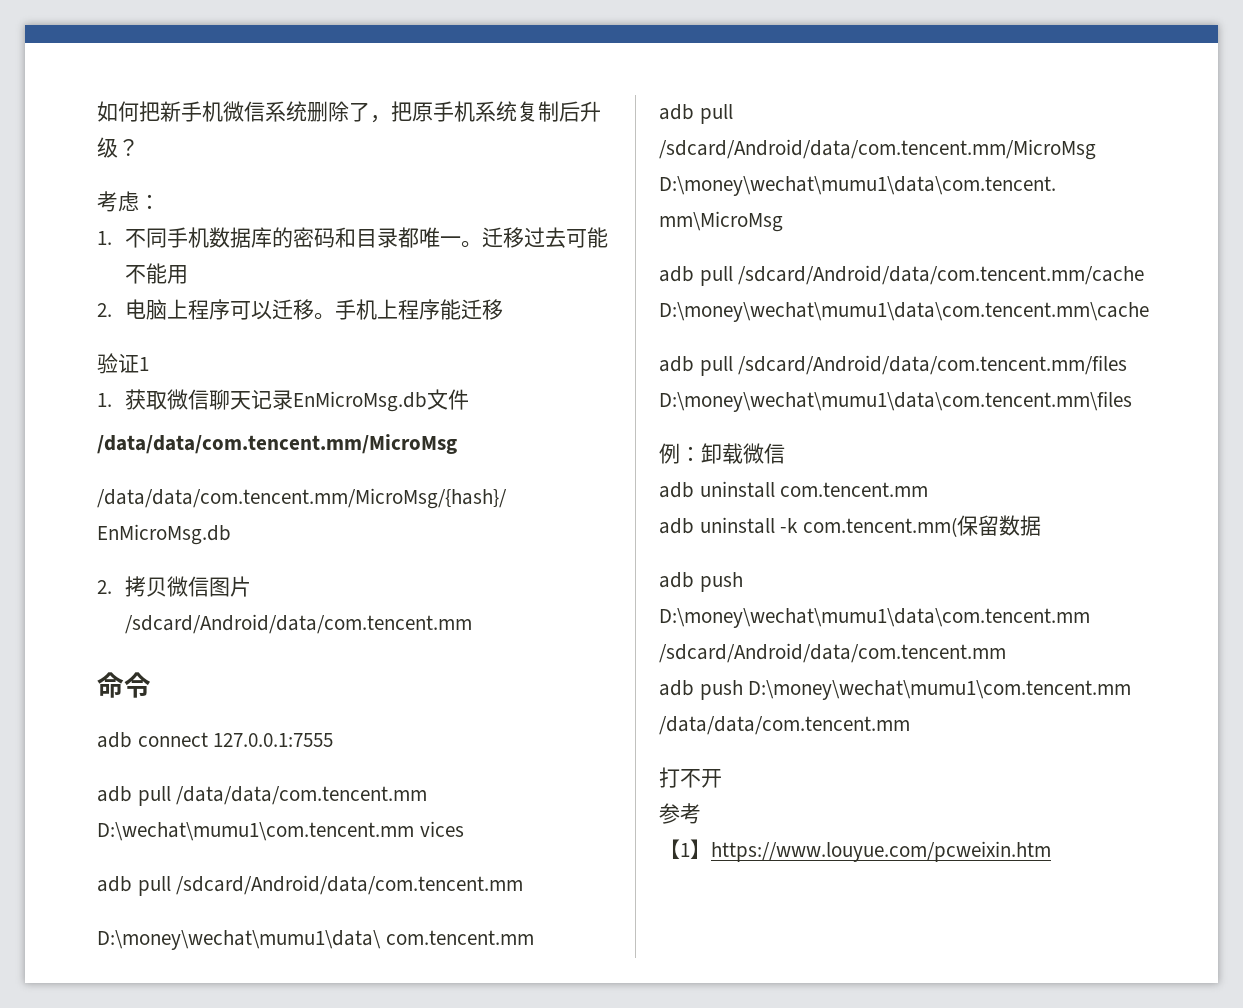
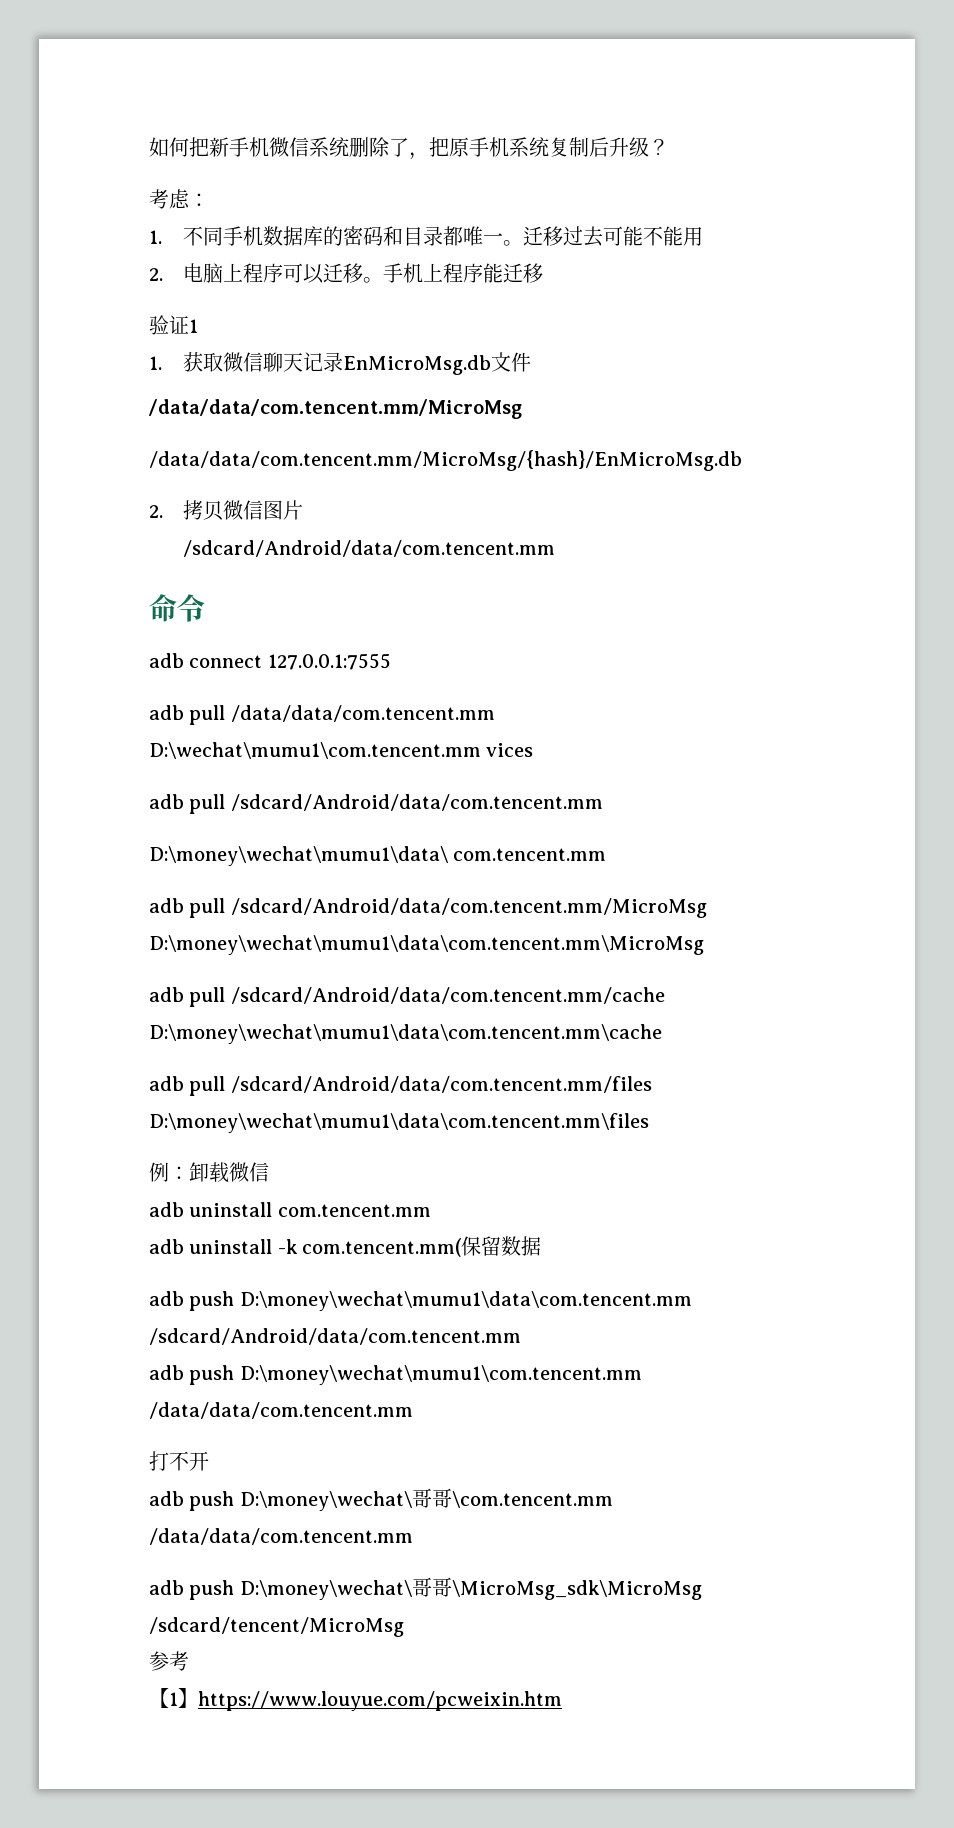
(722, 778) none -> [149,1488,613,1511] [149,1528,413,1545] [149,1577,702,1600] [149,1617,404,1637] // adb push D:\money\wechat\哥哥\com.tencent.mm /data/data/com.tencent.mm // adb push D:\money\wechat\哥哥\MicroMsg_sdk\MicroMsg /sdcard/tencent/MicroMsg

